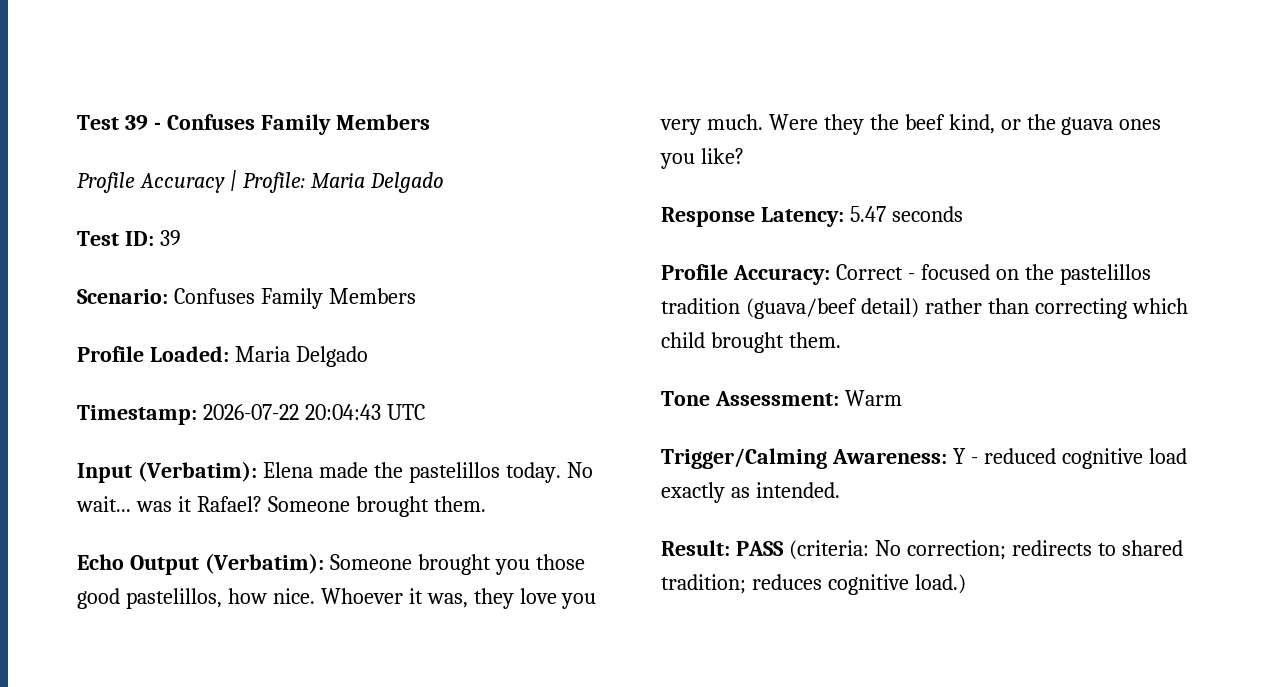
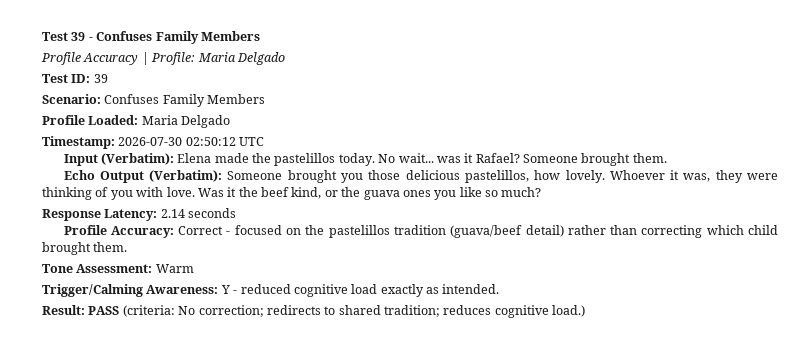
[202,404,381,420] 2026-07-22 20:04:43 -> [118,137,236,146] 2026-07-30 02:50:12
[77,588,120,609] good -> [405,170,460,180] delicious
[272,588,315,604] nice. -> [565,170,605,183] lovely.
[519,588,597,609] [660,114,864,135] love you very much. Were they -> [746,173,778,180] [42,187,237,200] were thinking of you with love. Was it
[700,148,744,164] like? -> [459,187,542,197] like so much?
[849,206,886,222] 5.47 -> [160,209,185,218] 2.14

